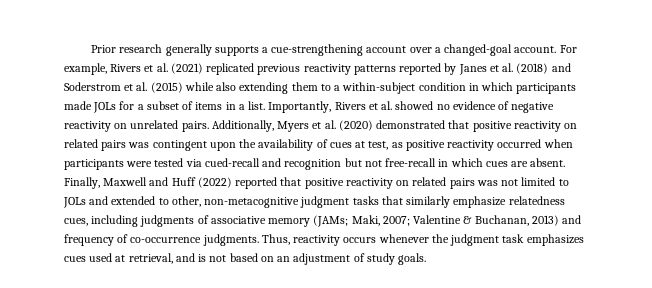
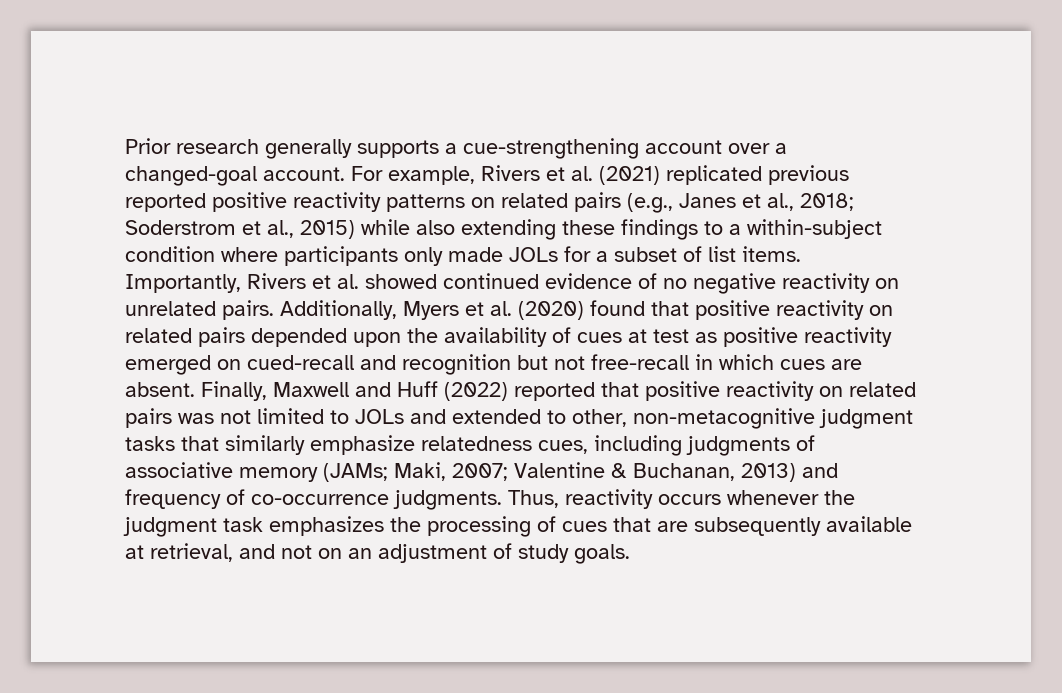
[303,63,571,75] [64,82,183,93] reactivity patterns reported by Janes et al. (2018) and Soderstrom et al. (2015) -> [125,192,854,213] [125,220,355,239] reported positive reactivity patterns on related pairs (e.g., Janes et al., 2018; Soderstrom et al., 2015)
[291,82,318,91] them -> [562,219,698,240] these findings
[468,82,577,94] in which participants -> [221,246,443,266] where participants only
[195,101,266,110] items in a list. -> [708,246,801,262] list items.
[436,104,450,110] no -> [443,273,539,289] continued
(510, 105) none -> [663,278,687,289] no
[376,120,578,132] [64,139,207,151] demonstrated that positive reactivity on related pairs was contingent -> [590,300,893,320] [125,327,347,347] found that positive reactivity on related pairs depended
[368,141,389,150] test, -> [653,329,689,343] test
[497,139,573,148] [64,158,202,170] occurred when participants were tested via -> [125,355,241,375] emerged on
[64,253,258,264] cues used at retrieval, and is not based -> [390,516,912,537] [125,543,312,562] the processing of cues that are subsequently available at retrieval, and not

